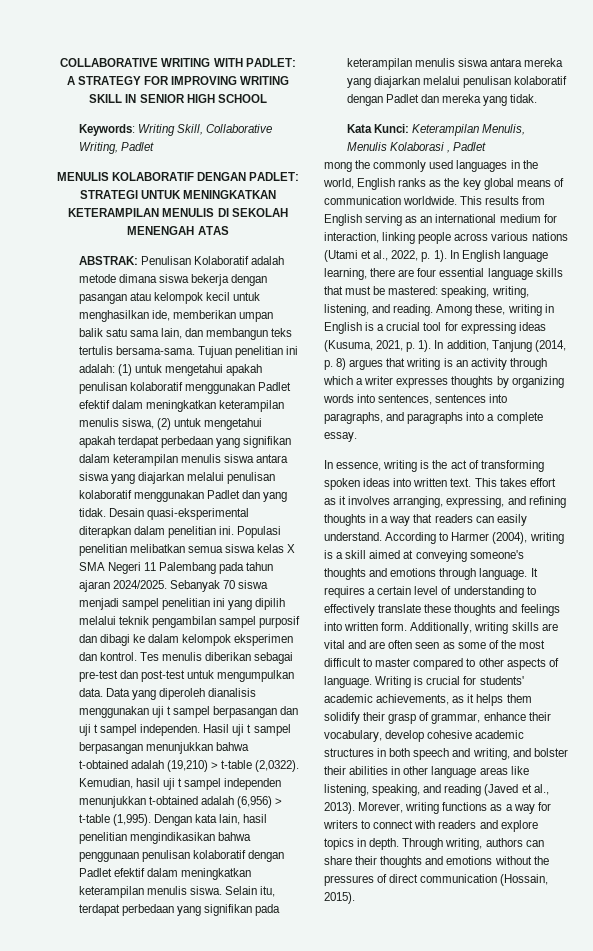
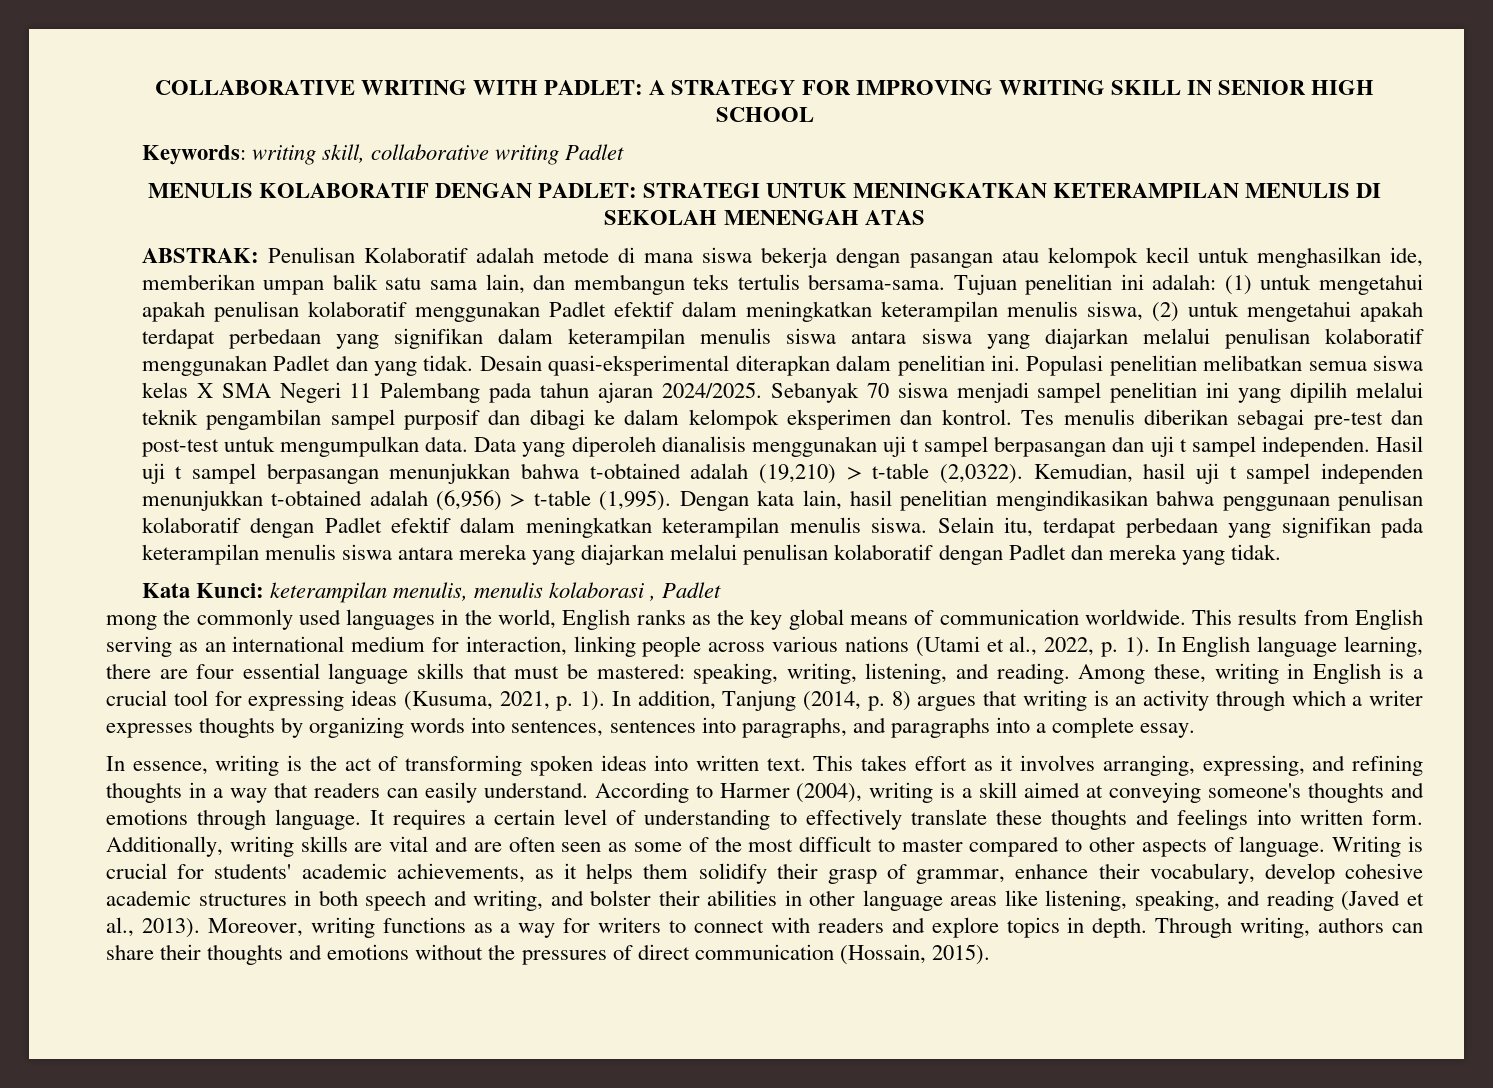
[137,124,273,136] [78,142,118,154] Writing Skill, Collaborative Writing, -> [251,144,560,165] writing skill, collaborative writing
[118,274,157,283] dimana -> [618,247,694,263] di mana
[412,124,526,136] [346,142,444,151] Keterampilan Menulis, Menulis Kolaborasi -> [269,582,645,603] keterampilan menulis, menulis kolaborasi
[358,802,404,813] Morever, -> [207,918,303,937] Moreover,

